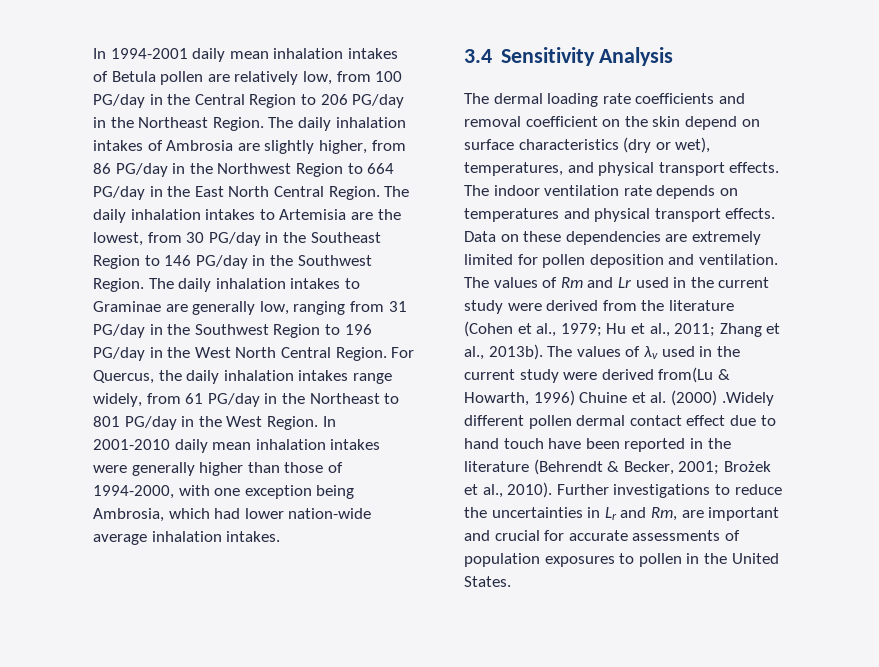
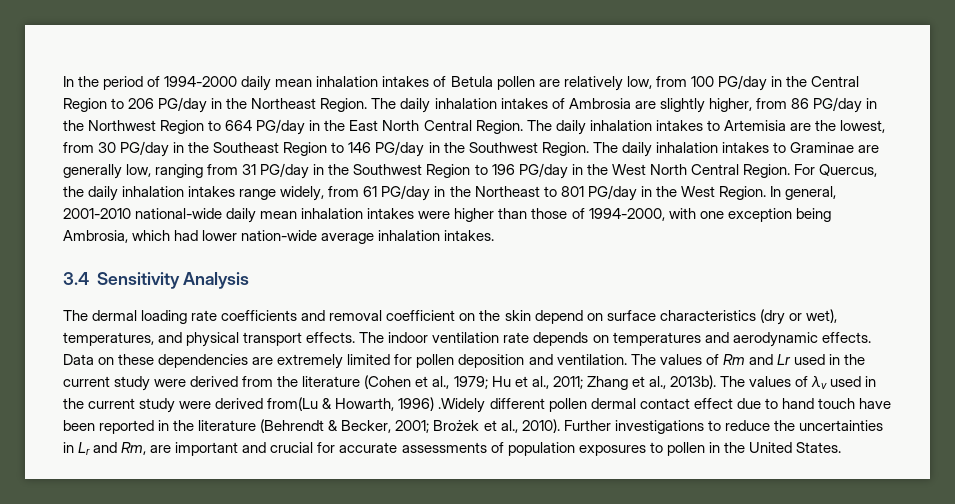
[93,48,188,59] In 1994-2001 -> [63,76,238,90] In the period of 1994-2000
[93,439,170,450] 2001-2010 -> [784,186,836,200] [63,208,223,219] general, 2001-2010 national-wide
[131,462,195,476] generally -> (451, 215) none
[594,208,721,222] physical transport -> [732,332,818,347] aerodynamic
[579,390,717,406] Chuine et al. (2000) -> (435, 404) none

